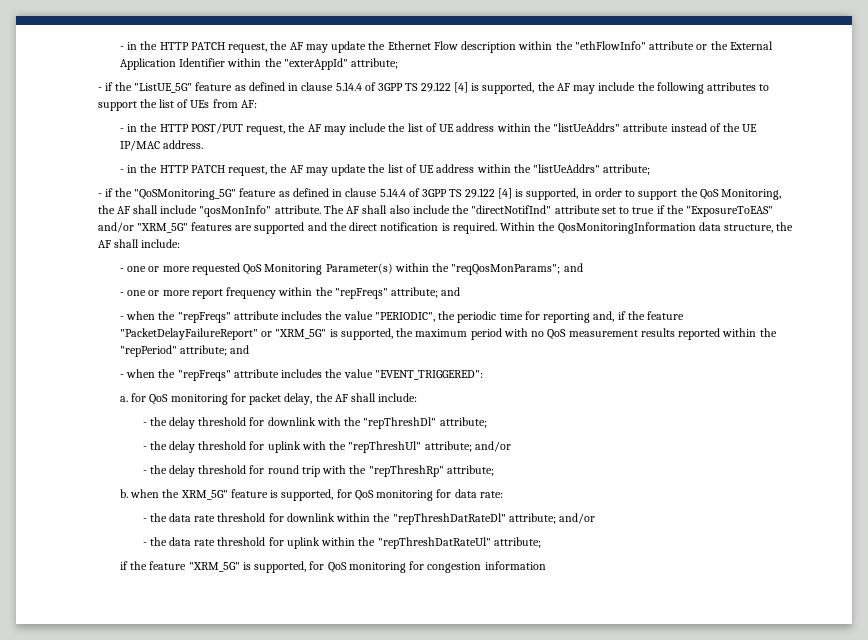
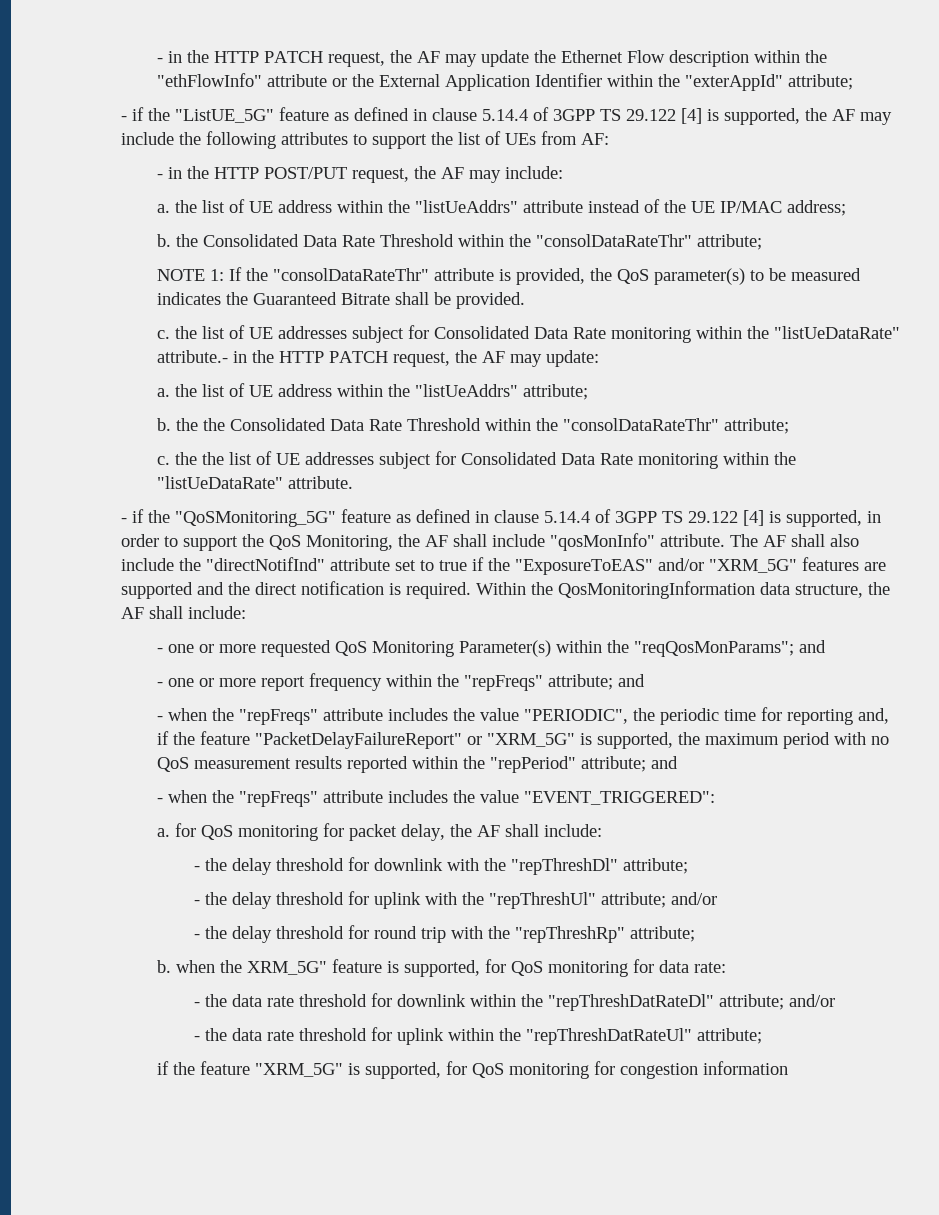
[349,123,387,132] include -> [505,166,564,179] [157,204,171,213] include: // a.
[163,140,204,149] [120,164,367,176] address. // - in the HTTP PATCH request, the AF may update -> [787,200,847,216] [157,234,763,250] [157,267,862,285] [157,292,526,309] [157,325,901,343] [157,350,600,367] [157,388,171,397] address; // b. the Consolidated Data Rate Threshold within the "consolDataRateThr" attribute; // NOTE 1: If the "consolDataRateThr" attribute is provided, the QoS parameter(s) to be measured indicates the Guaranteed Bitrate shall be provided. // c. the list of UE addresses subject for Consolidated Data Rate monitoring within the "listUeDataRate" attribute.- in the HTTP PATCH request, the AF may update: // a.
(651, 169) none -> [157,418,790,434] [157,451,797,469] [157,476,354,489] // b. the the Consolidated Data Rate Threshold within the "consolDataRateThr" attribute; // c. the the list of UE addresses subject for Consolidated Data Rate monitoring within the "listUeDataRate" attribute.

